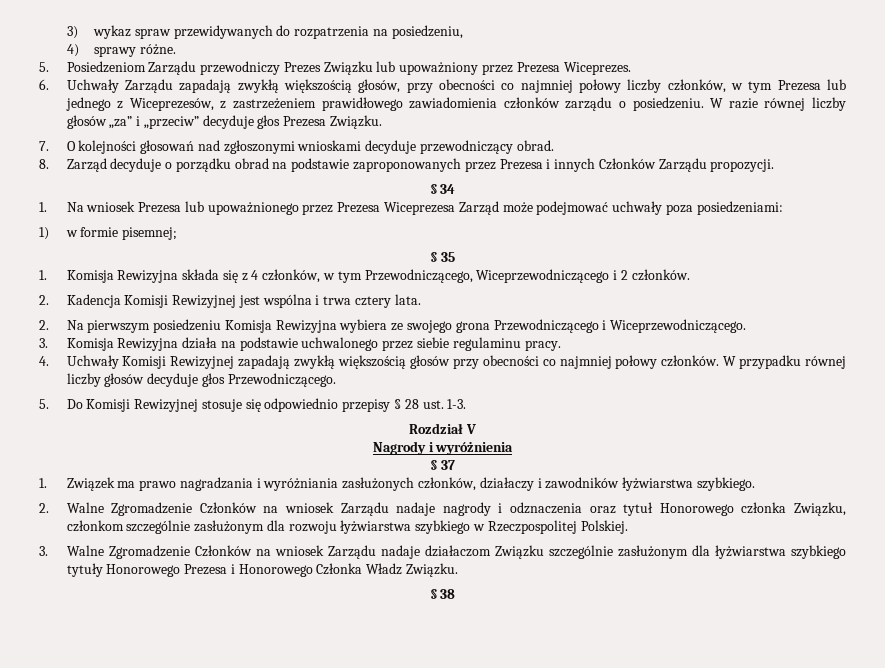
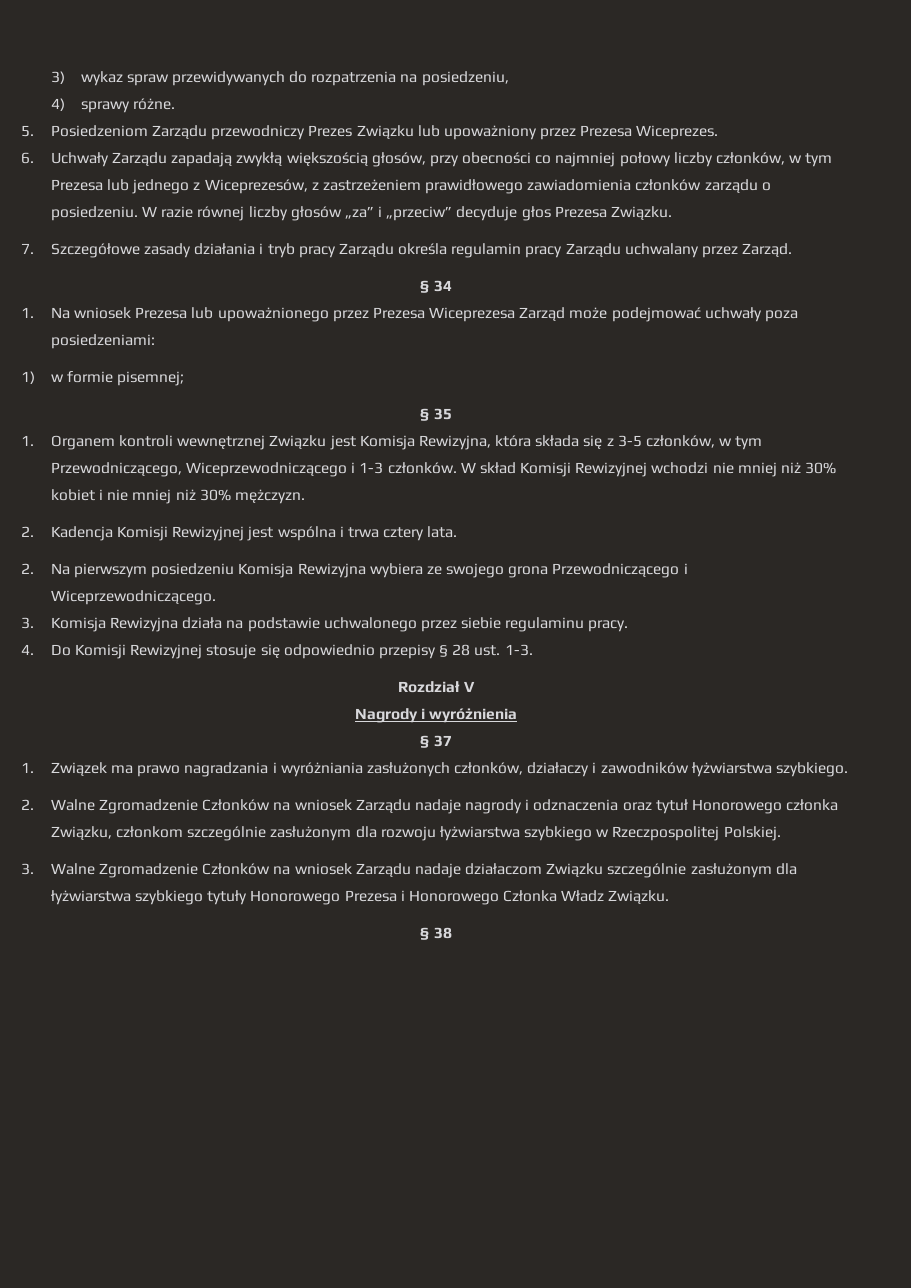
[66,140,554,154] [39,158,775,172] O kolejności głosowań nad zgłoszonymi wnioskami decyduje przewodniczący obrad. // 8. Zarząd decyduje o porządku obrad na podstawie zaproponowanych przez Prezesa i innych Członków Zarządu propozycji. -> [50,243,793,258] Szczegółowe zasady działania i tryb pracy Zarządu określa regulamin pracy Zarządu uchwalany przez Zarząd.
[66,270,179,283] Komisja Rewizyjna -> [50,435,532,450] Organem kontroli wewnętrznej Związku jest Komisja Rewizyjna, która
[251,270,259,280] 4 -> [617,435,642,447] 3-5
[620,269,690,281] 2 członków. -> [359,462,837,477] [50,489,305,504] 1-3 członków. W skład Komisji Rewizyjnej wchodzi nie mniej niż 30% kobiet i nie mniej niż 30% mężczyzn.
[66,355,847,369] [66,373,336,387] [39,399,49,409] Uchwały Komisji Rewizyjnej zapadają zwykłą większością głosów przy obecności co najmniej połowy członków. W przypadku równej liczby głosów decyduje głos Przewodniczącego. // 5. -> (34, 649) none

